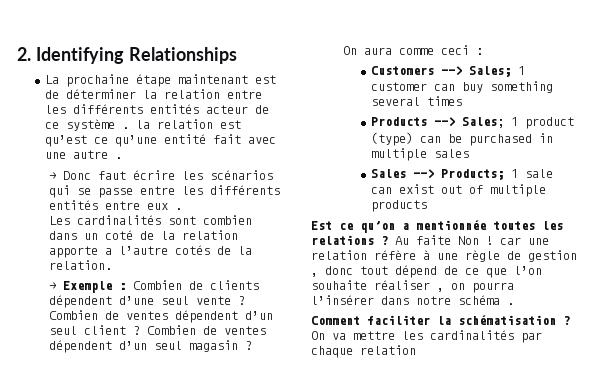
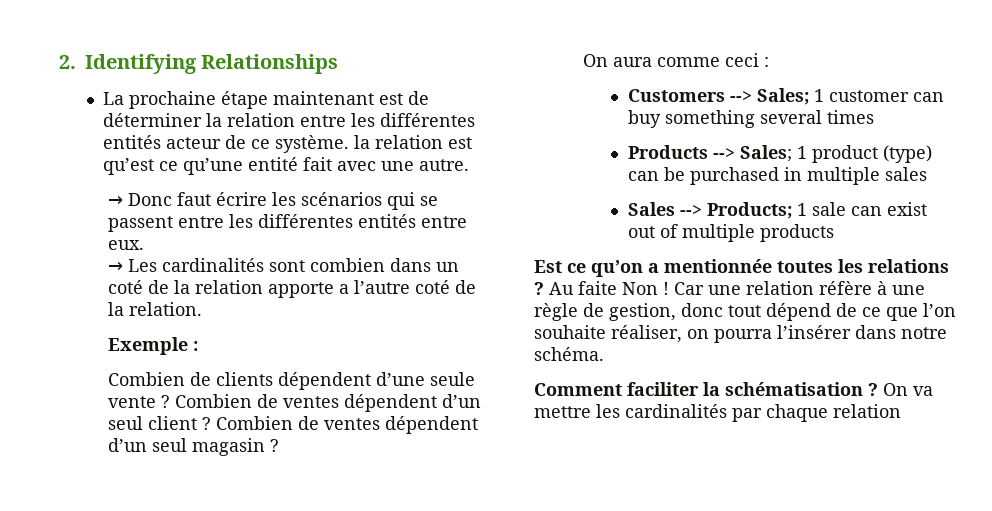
[72,104,143,114] différents -> [380,113,476,127] différentes
[65,119,129,131] système . -> [275,135,350,153] système.
[72,150,122,159] autre . -> [419,159,470,171] autre.
[98,185,281,198] passe entre les différents -> [108,214,354,232] passent entre les différentes
[147,203,183,210] eux . // -> [108,240,145,250] [108,262,124,272] eux. // →
[175,245,211,255] cotés -> [415,280,451,294] coté
[49,282,57,290] → -> (203, 309) none
(127, 286) none -> (199, 346) //
[161,296,190,305] seul -> [430,372,476,386] seule
[500,237,521,245] car -> [674,282,704,295] Car
[528,250,577,262] [311,273,318,277] gestion , -> [609,303,676,321] gestion,
[374,280,444,292] réaliser , -> [611,325,682,343] réaliser,
[458,295,514,305] schéma . -> [534,347,604,361] schéma.

